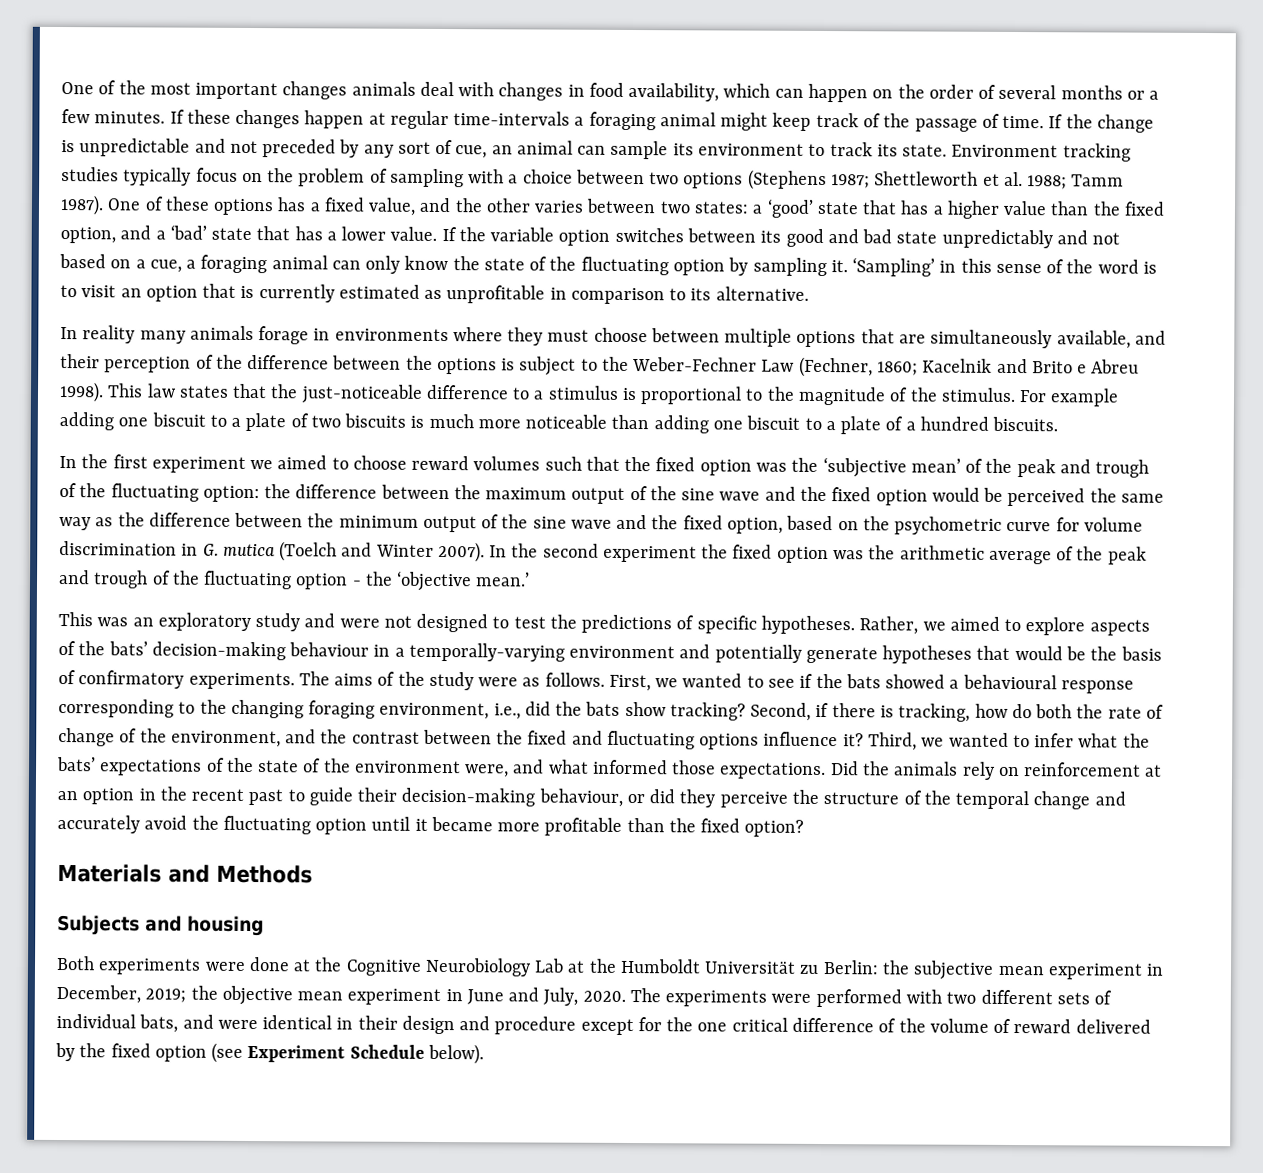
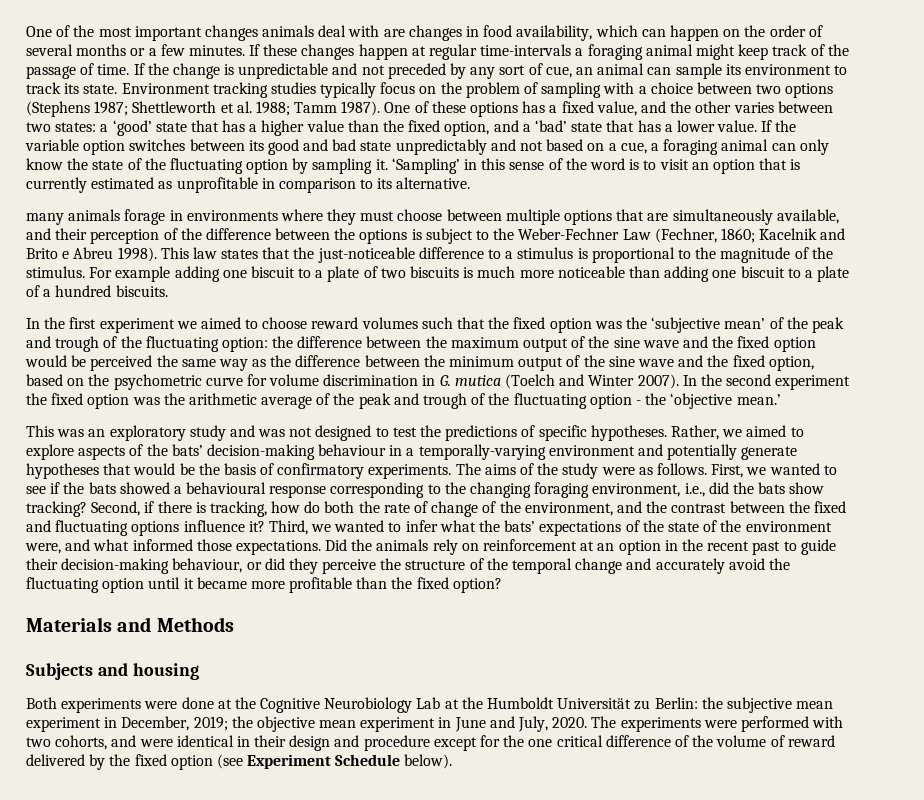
(495, 89) none -> [383,29,405,37] are
[60,325,136,344] In reality -> (471, 183) none
[339,618,380,628] were -> [258,429,286,437] was
[980,989,1113,1005] [56,1013,179,1033] different sets of individual bats, -> [55,735,108,750] cohorts,

